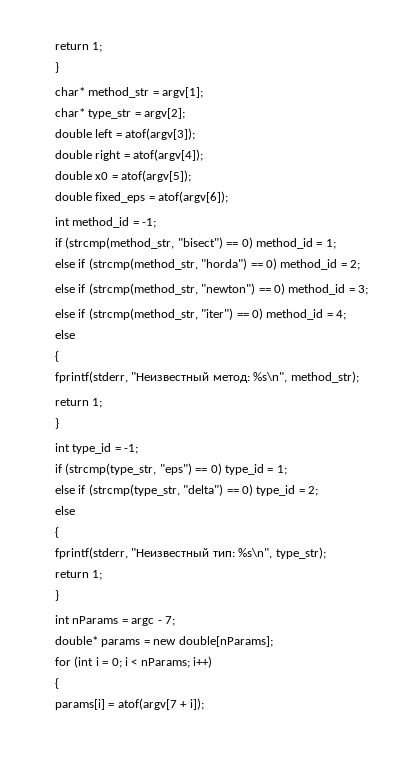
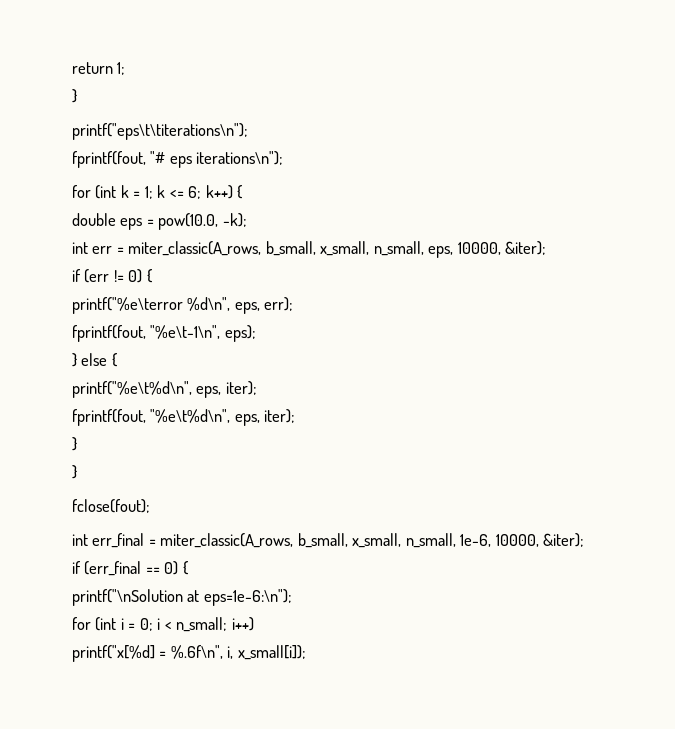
[55,42,103,52] [55,62,59,73] [55,87,204,98] [55,108,186,119] [55,128,196,140] [55,149,204,161] [55,170,192,182] [55,191,229,203] [55,217,157,228] [55,237,336,249] [55,258,360,270] [55,283,368,295] [55,308,346,320] [55,330,75,339] [55,351,59,362] [55,371,359,383] [55,398,103,408] [55,418,59,429] [55,443,139,454] [55,463,287,475] [55,484,318,496] [55,506,75,515] [55,527,59,538] [55,547,326,559] [55,570,103,580] [55,590,59,601] [55,615,175,626] [55,636,273,647] return 1; // } // char* method_str = argv[1]; // char* type_str = argv[2]; // double left = atof(argv[3]); // double right = atof(argv[4]); // double x0 = atof(argv[5]); // double fixed_eps = atof(argv[6]); // int method_id = -1; // if (strcmp(method_str, "bisect") == 0) method_id = 1; // else if (strcmp(method_str, "horda") == 0) method_id = 2; // else if (strcmp(method_str, "newton") == 0) method_id = 3; // else if (strcmp(method_str, "iter") == 0) method_id = 4; // else // { // fprintf(stderr, "Неизвестный метод: %s\n", method_str); // return 1; // } // int type_id = -1; // if (strcmp(type_str, "eps") == 0) type_id = 1; // else if (strcmp(type_str, "delta") == 0) type_id = 2; // else // { // fprintf(stderr, "Неизвестный тип: %s\n", type_str); // return 1; // } // int nParams = argc - 7; // double* params = new double[nParams]; -> [72,62,126,75] [72,89,77,103] [72,123,248,140] [72,151,284,168] [72,185,244,199] [72,213,247,230] [72,241,547,258] [72,269,153,283] [72,297,294,314] [72,325,256,342] [72,353,118,367] [72,381,257,398] [72,409,296,426] [72,437,77,451] [72,465,77,479] [72,499,150,513] [72,533,585,548] [72,561,189,576] [72,589,292,606] return 1; // } // printf("eps\t\titerations\n"); // fprintf(fout, "# eps iterations\n"); // for (int k = 1; k <= 6; k++) { // double eps = pow(10.0, -k); // int err = miter_classic(A_rows, b_small, x_small, n_small, eps, 10000, &iter); // if (err != 0) { // printf("%e\terror %d\n", eps, err); // fprintf(fout, "%e\t-1\n", eps); // } else { // printf("%e\t%d\n", eps, iter); // fprintf(fout, "%e\t%d\n", eps, iter); // } // } // fclose(fout); // int err_final = miter_classic(A_rows, b_small, x_small, n_small, 1e-6, 10000, &iter); // if (err_final == 0) { // printf("\nSolution at eps=1e-6:\n");
[140,658,190,668] nParams; -> [176,617,228,632] n_small;
[55,678,59,689] [55,698,204,710] { // params[i] = atof(argv[7 + i]); -> [72,645,306,662] printf("x[%d] = %.6f\n", i, x_small[i]);

